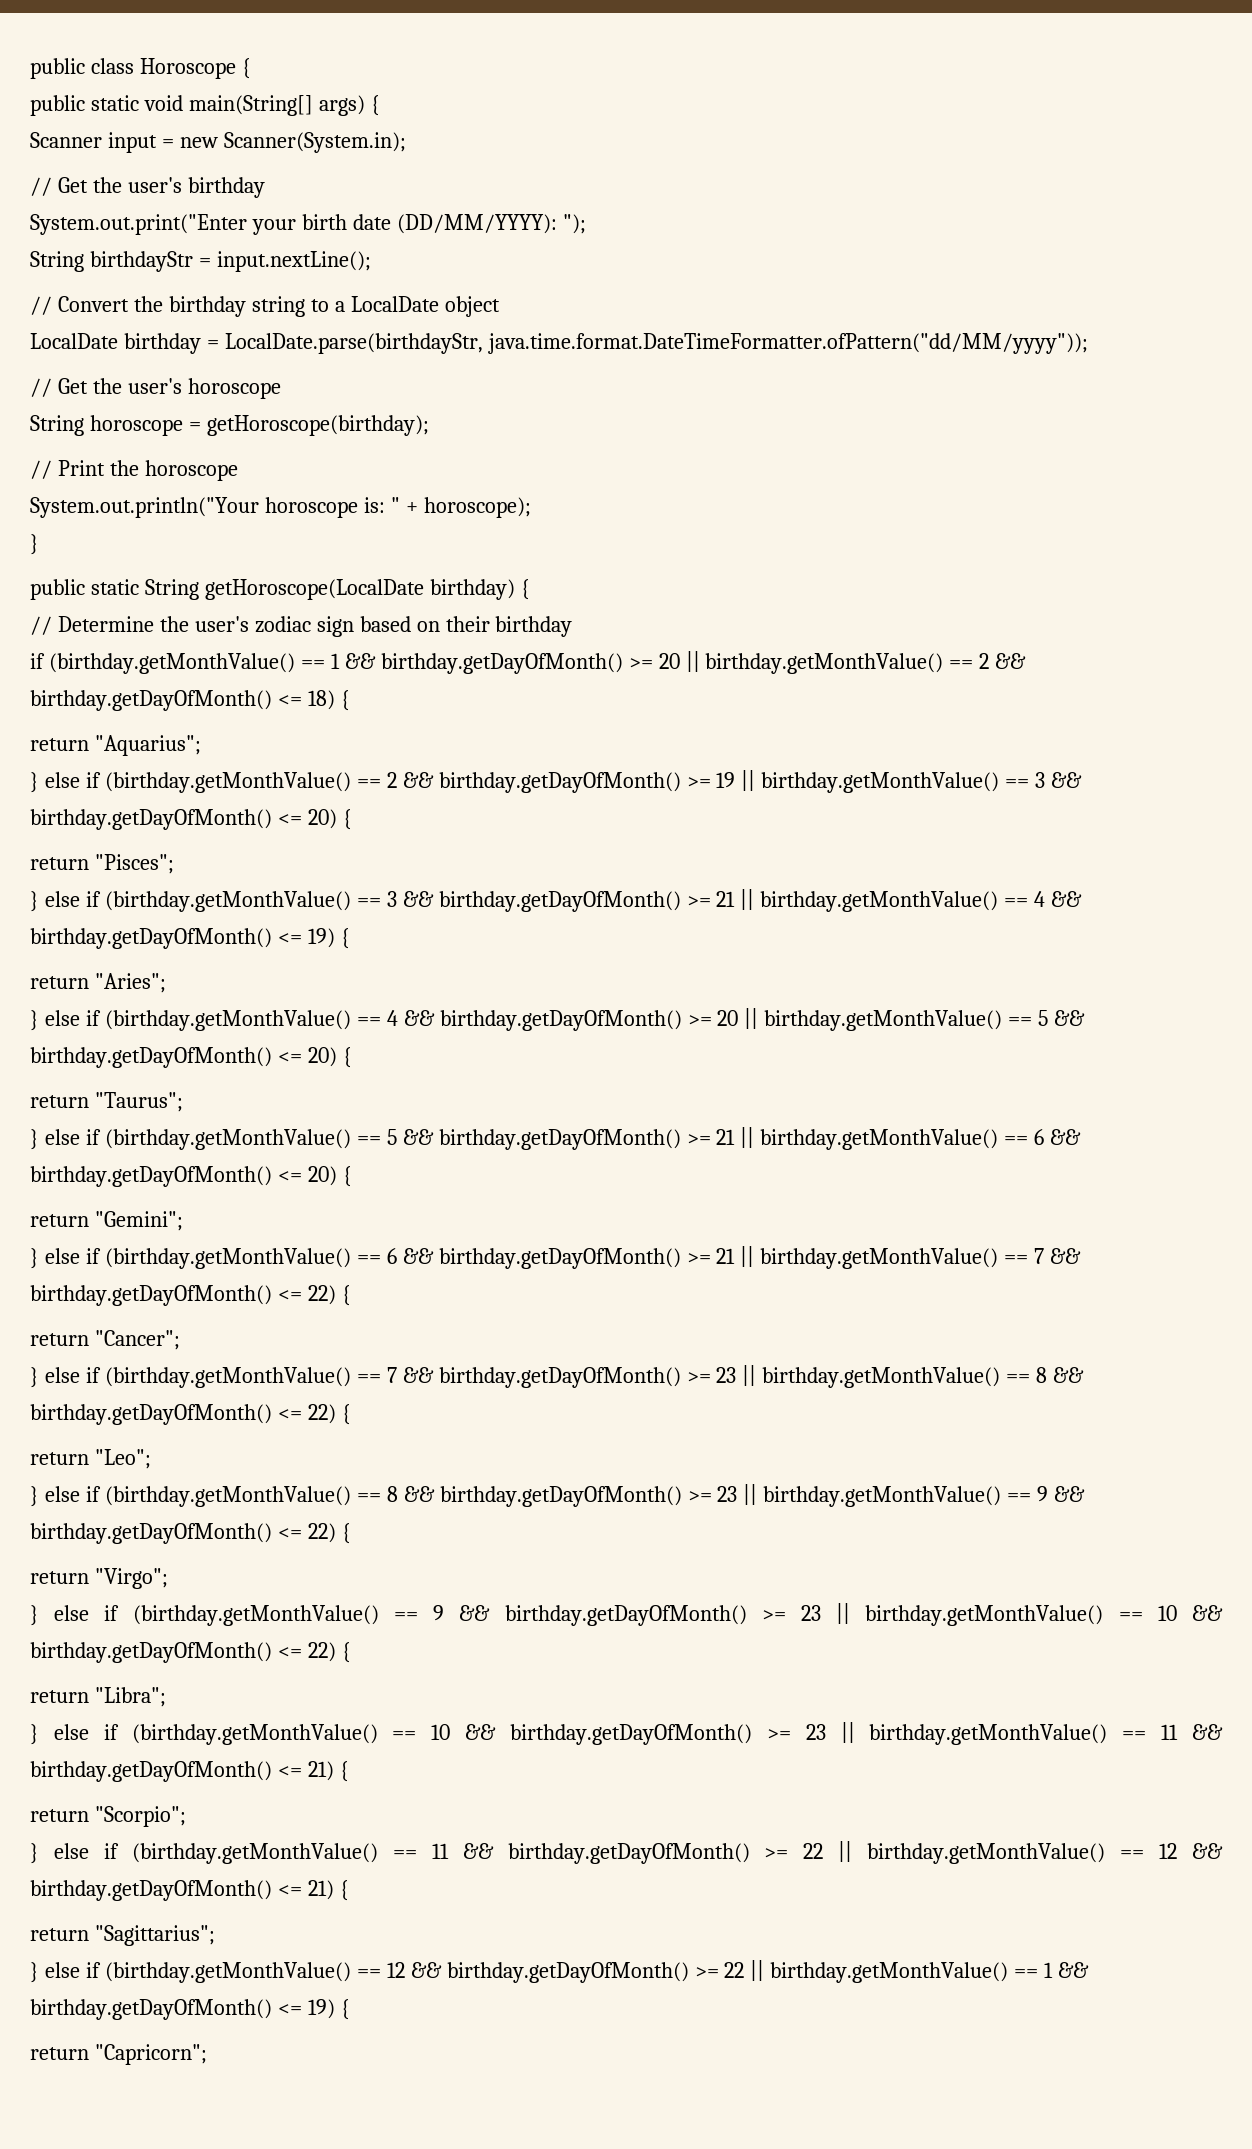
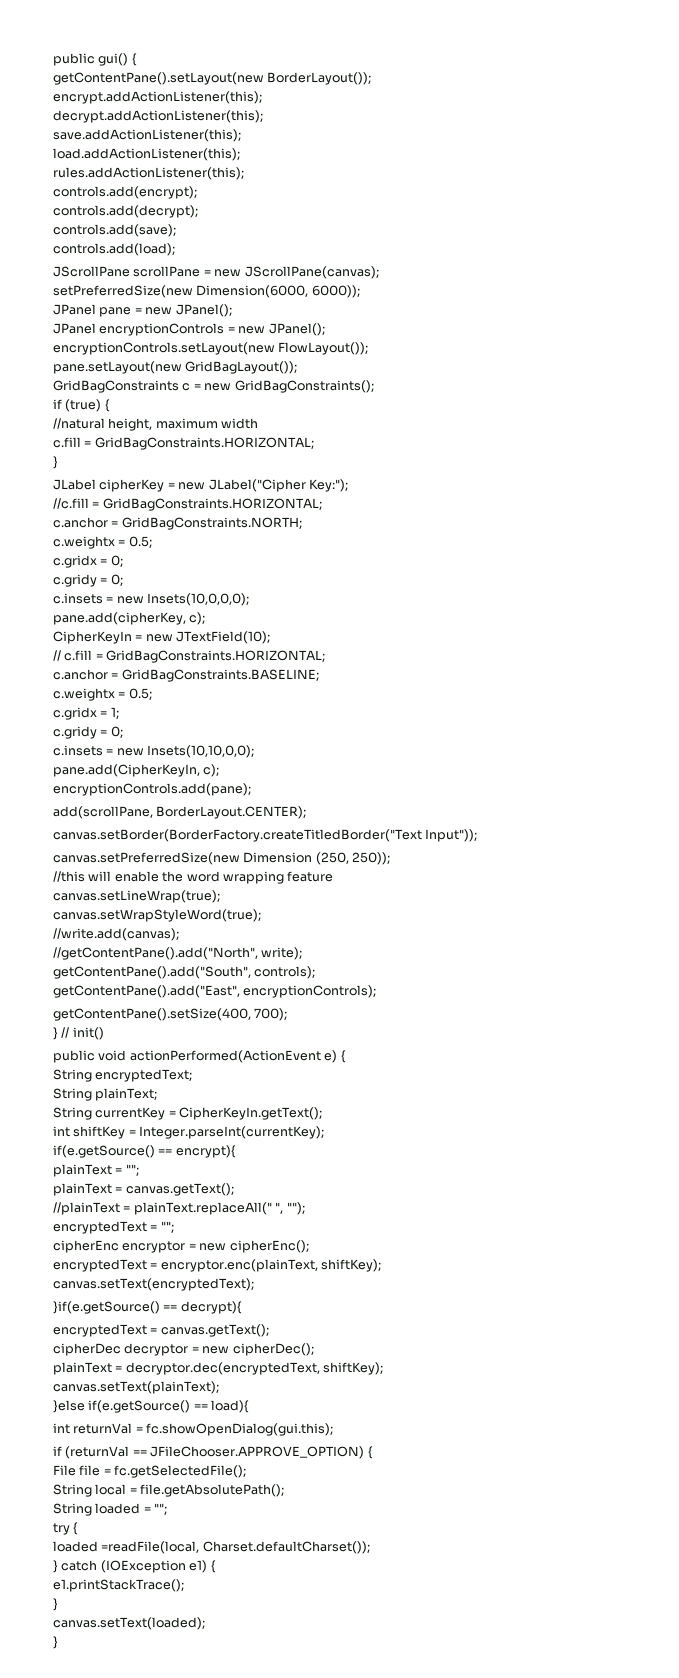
[30,58,251,79] [30,95,380,116] [30,132,406,153] [30,177,265,198] [30,214,586,235] [30,251,371,272] [30,296,500,317] [30,333,1088,354] [30,378,281,399] [30,415,429,436] [30,460,238,481] [30,497,531,518] [30,534,39,555] [30,579,530,600] [30,616,573,637] [30,651,1027,674] [30,690,350,711] [30,735,201,756] [30,770,1083,793] [30,809,352,830] [30,854,174,874] [30,889,1083,912] [30,928,350,949] [30,973,166,993] [30,1008,1086,1031] [30,1047,352,1068] [30,1092,183,1112] [30,1127,1082,1150] [30,1166,352,1187] [30,1211,183,1231] [30,1246,1082,1269] [30,1285,351,1306] [30,1330,180,1350] [30,1365,1085,1388] [30,1404,351,1425] [30,1449,151,1469] [30,1484,1086,1507] [30,1523,351,1544] [30,1568,168,1589] [30,1603,1223,1626] [30,1642,351,1663] [30,1687,166,1707] [30,1722,1224,1745] [30,1761,349,1782] [30,1806,186,1827] [30,1841,1223,1864] [30,1880,349,1901] [30,1925,215,1946] [30,1960,1090,1983] [30,1999,350,2020] [30,2044,207,2065] public class Horoscope { // public static void main(String[] args) { // Scanner input = new Scanner(System.in); // // Get the user's birthday // System.out.print("Enter your birth date (DD/MM/YYYY): "); // String birthdayStr = input.nextLine(); // // Convert the birthday string to a LocalDate object // LocalDate birthday = LocalDate.parse(birthdayStr, java.time.format.DateTimeFormatter.ofPattern("dd/MM/yyyy")); // // Get the user's horoscope // String horoscope = getHoroscope(birthday); // // Print the horoscope // System.out.println("Your horoscope is: " + horoscope); // } // public static String getHoroscope(LocalDate birthday) { // // Determine the user's zodiac sign based on their birthday // if (birthday.getMonthValue() == 1 && birthday.getDayOfMonth() >= 20 || birthday.getMonthValue() == 2 && birthday.getDayOfMonth() <= 18) { // return "Aquarius"; // } else if (birthday.getMonthValue() == 2 && birthday.getDayOfMonth() >= 19 || birthday.getMonthValue() == 3 && birthday.getDayOfMonth() <= 20) { // return "Pisces"; // } else if (birthday.getMonthValue() == 3 && birthday.getDayOfMonth() >= 21 || birthday.getMonthValue() == 4 && birthday.getDayOfMonth() <= 19) { // return "Aries"; // } else if (birthday.getMonthValue() == 4 && birthday.getDayOfMonth() >= 20 || birthday.getMonthValue() == 5 && birthday.getDayOfMonth() <= 20) { // return "Taurus"; // } else if (birthday.getMonthValue() == 5 && birthday.getDayOfMonth() >= 21 || birthday.getMonthValue() == 6 && birthday.getDayOfMonth() <= 20) { // return "Gemini"; // } else if (birthday.getMonthValue() == 6 && birthday.getDayOfMonth() >= 21 || birthday.getMonthValue() == 7 && birthday.getDayOfMonth() <= 22) { // return "Cancer"; // } else if (birthday.getMonthValue() == 7 && birthday.getDayOfMonth() >= 23 || birthday.getMonthValue() == 8 && birthday.getDayOfMonth() <= 22) { // return "Leo"; // } else if (birthday.getMonthValue() == 8 && birthday.getDayOfMonth() >= 23 || birthday.getMonthValue() == 9 && birthday.getDayOfMonth() <= 22) { // return "Virgo"; // } else if (birthday.getMonthValue() == 9 && birthday.getDayOfMonth() >= 23 || birthday.getMonthValue() == 10 && birthday.getDayOfMonth() <= 22) { // return "Libra"; // } else if (birthday.getMonthValue() == 10 && birthday.getDayOfMonth() >= 23 || birthday.getMonthValue() == 11 && birthday.getDayOfMonth() <= 21) { // return "Scorpio"; // } else if (birthday.getMonthValue() == 11 && birthday.getDayOfMonth() >= 22 || birthday.getMonthValue() == 12 && birthday.getDayOfMonth() <= 21) { // return "Sagittarius"; // } else if (birthday.getMonthValue() == 12 && birthday.getDayOfMonth() >= 22 || birthday.getMonthValue() == 1 && birthday.getDayOfMonth() <= 19) { // return "Capricorn"; -> [53,53,137,66] [53,72,372,85] [53,91,262,104] [53,110,263,123] [53,129,241,142] [53,148,240,161] [53,167,244,180] [53,186,197,199] [53,205,198,218] [53,224,176,237] [53,243,175,256] [53,266,379,279] [53,285,360,298] [53,304,232,317] [53,323,325,336] [53,342,369,355] [53,361,298,374] [53,380,374,393] [53,399,110,412] [53,418,259,431] [53,437,314,450] [53,456,58,469] [53,479,348,492] [53,498,322,511] [53,517,302,530] [53,536,152,549] [53,555,123,568] [53,574,123,587] [53,593,250,606] [53,612,206,625] [53,631,271,644] [53,650,326,663] [53,669,319,682] [53,688,152,701] [53,707,119,720] [53,726,123,739] [53,745,255,758] [53,764,220,777] [53,783,251,796] [53,806,307,819] [53,829,478,842] [53,852,391,865] [53,871,334,884] [53,890,220,903] [53,909,261,922] [53,928,179,941] [53,947,303,960] [53,966,316,979] [53,985,377,998] [53,1008,288,1021] [53,1027,104,1040] [53,1050,346,1063] [53,1069,193,1082] [53,1088,158,1101] [53,1107,323,1120] [53,1126,325,1139] [53,1145,236,1158] [53,1164,139,1177] [53,1183,234,1196] [53,1202,305,1215] [53,1221,174,1234] [53,1240,309,1253] [53,1259,382,1272] [53,1278,254,1291] [53,1301,242,1314] [53,1324,269,1337] [53,1343,314,1356] [53,1362,384,1375] [53,1381,219,1394] [53,1400,250,1413] [53,1423,334,1436] [53,1446,373,1459] [53,1465,247,1478] [53,1484,285,1497] [53,1503,168,1516] [53,1522,79,1535] [53,1541,370,1554] [53,1560,216,1573] [53,1579,184,1592] [53,1598,58,1611] [53,1617,205,1630] [53,1636,58,1649] public gui() { // getContentPane().setLayout(new BorderLayout()); // encrypt.addActionListener(this); // decrypt.addActionListener(this); // save.addActionListener(this); // load.addActionListener(this); // rules.addActionListener(this); // controls.add(encrypt); // controls.add(decrypt); // controls.add(save); // controls.add(load); // JScrollPane scrollPane = new JScrollPane(canvas); // setPreferredSize(new Dimension(6000, 6000)); // JPanel pane = new JPanel(); // JPanel encryptionControls = new JPanel(); // encryptionControls.setLayout(new FlowLayout()); // pane.setLayout(new GridBagLayout()); // GridBagConstraints c = new GridBagConstraints(); // if (true) { // //natural height, maximum width // c.fill = GridBagConstraints.HORIZONTAL; // } // JLabel cipherKey = new JLabel("Cipher Key:"); // //c.fill = GridBagConstraints.HORIZONTAL; // c.anchor = GridBagConstraints.NORTH; // c.weightx = 0.5; // c.gridx = 0; // c.gridy = 0; // c.insets = new Insets(10,0,0,0); // pane.add(cipherKey, c); // CipherKeyIn = new JTextField(10); // // c.fill = GridBagConstraints.HORIZONTAL; // c.anchor = GridBagConstraints.BASELINE; // c.weightx = 0.5; // c.gridx = 1; // c.gridy = 0; // c.insets = new Insets(10,10,0,0); // pane.add(CipherKeyIn, c); // encryptionControls.add(pane); // add(scrollPane, BorderLayout.CENTER); // canvas.setBorder(BorderFactory.createTitledBorder("Text Input")); // canvas.setPreferredSize(new Dimension (250, 250)); // //this will enable the word wrapping feature // canvas.setLineWrap(true); // canvas.setWrapStyleWord(true); // //write.add(canvas); // //getContentPane().add("North", write); // getContentPane().add("South", controls); // getContentPane().add("East", encryptionControls); // getContentPane().setSize(400, 700); // } // init() // public void actionPerformed(ActionEvent e) { // String encryptedText; // String plainText; // String currentKey = CipherKeyIn.getText(); // int shiftKey = Integer.parseInt(currentKey); // if(e.getSource() == encrypt){ // plainText = ""; // plainText = canvas.getText(); // //plainText = plainText.replaceAll(" ", ""); // encryptedText = ""; // cipherEnc encryptor = new cipherEnc(); // encryptedText = encryptor.enc(plainText, shiftKey); // canvas.setText(encryptedText); // }if(e.getSource() == decrypt){ // encryptedText = canvas.getText(); // cipherDec decryptor = new cipherDec(); // plainText = decryptor.dec(encryptedText, shiftKey); // canvas.setText(plainText); // }else if(e.getSource() == load){ // int returnVal = fc.showOpenDialog(gui.this); // if (returnVal == JFileChooser.APPROVE_OPTION) { // File file = fc.getSelectedFile(); // String local = file.getAbsolutePath(); // String loaded = ""; // try { // loaded =readFile(local, Charset.defaultCharset()); // } catch (IOException e1) { // e1.printStackTrace(); // } // canvas.setText(loaded); // }

